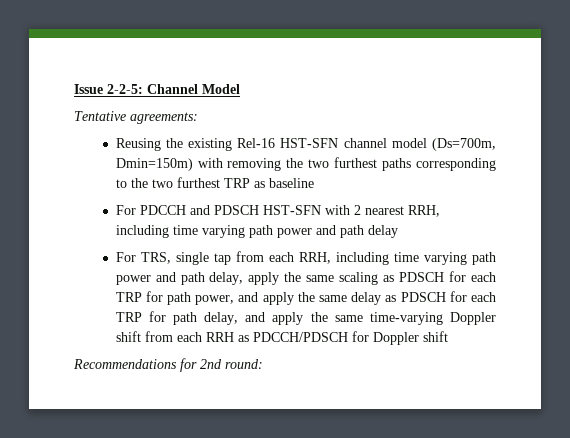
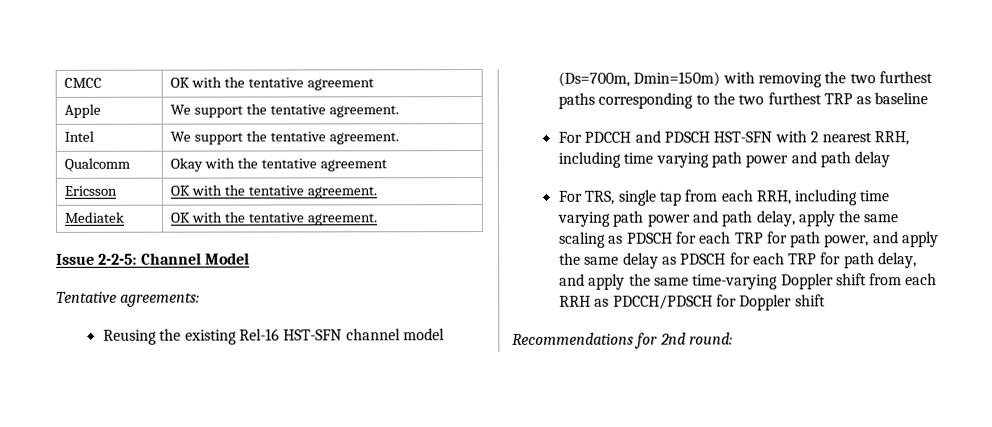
(74, 89) none -> [63,77,102,88] [169,76,374,91] [63,103,101,118] [169,103,399,118] [63,130,94,142] [169,130,399,145] [63,157,130,172] [169,157,387,172] [63,185,117,196] [169,184,377,199] [63,211,125,223] [169,211,378,226] CMCC | OK with the tentative agreement // Apple | We support the tentative agreement. // Intel | We support the tentative agreement. // Qualcomm | Okay with the tentative agreement // Ericsson | OK with the tentative agreement. // Mediatek | OK with the tentative agreement. //

